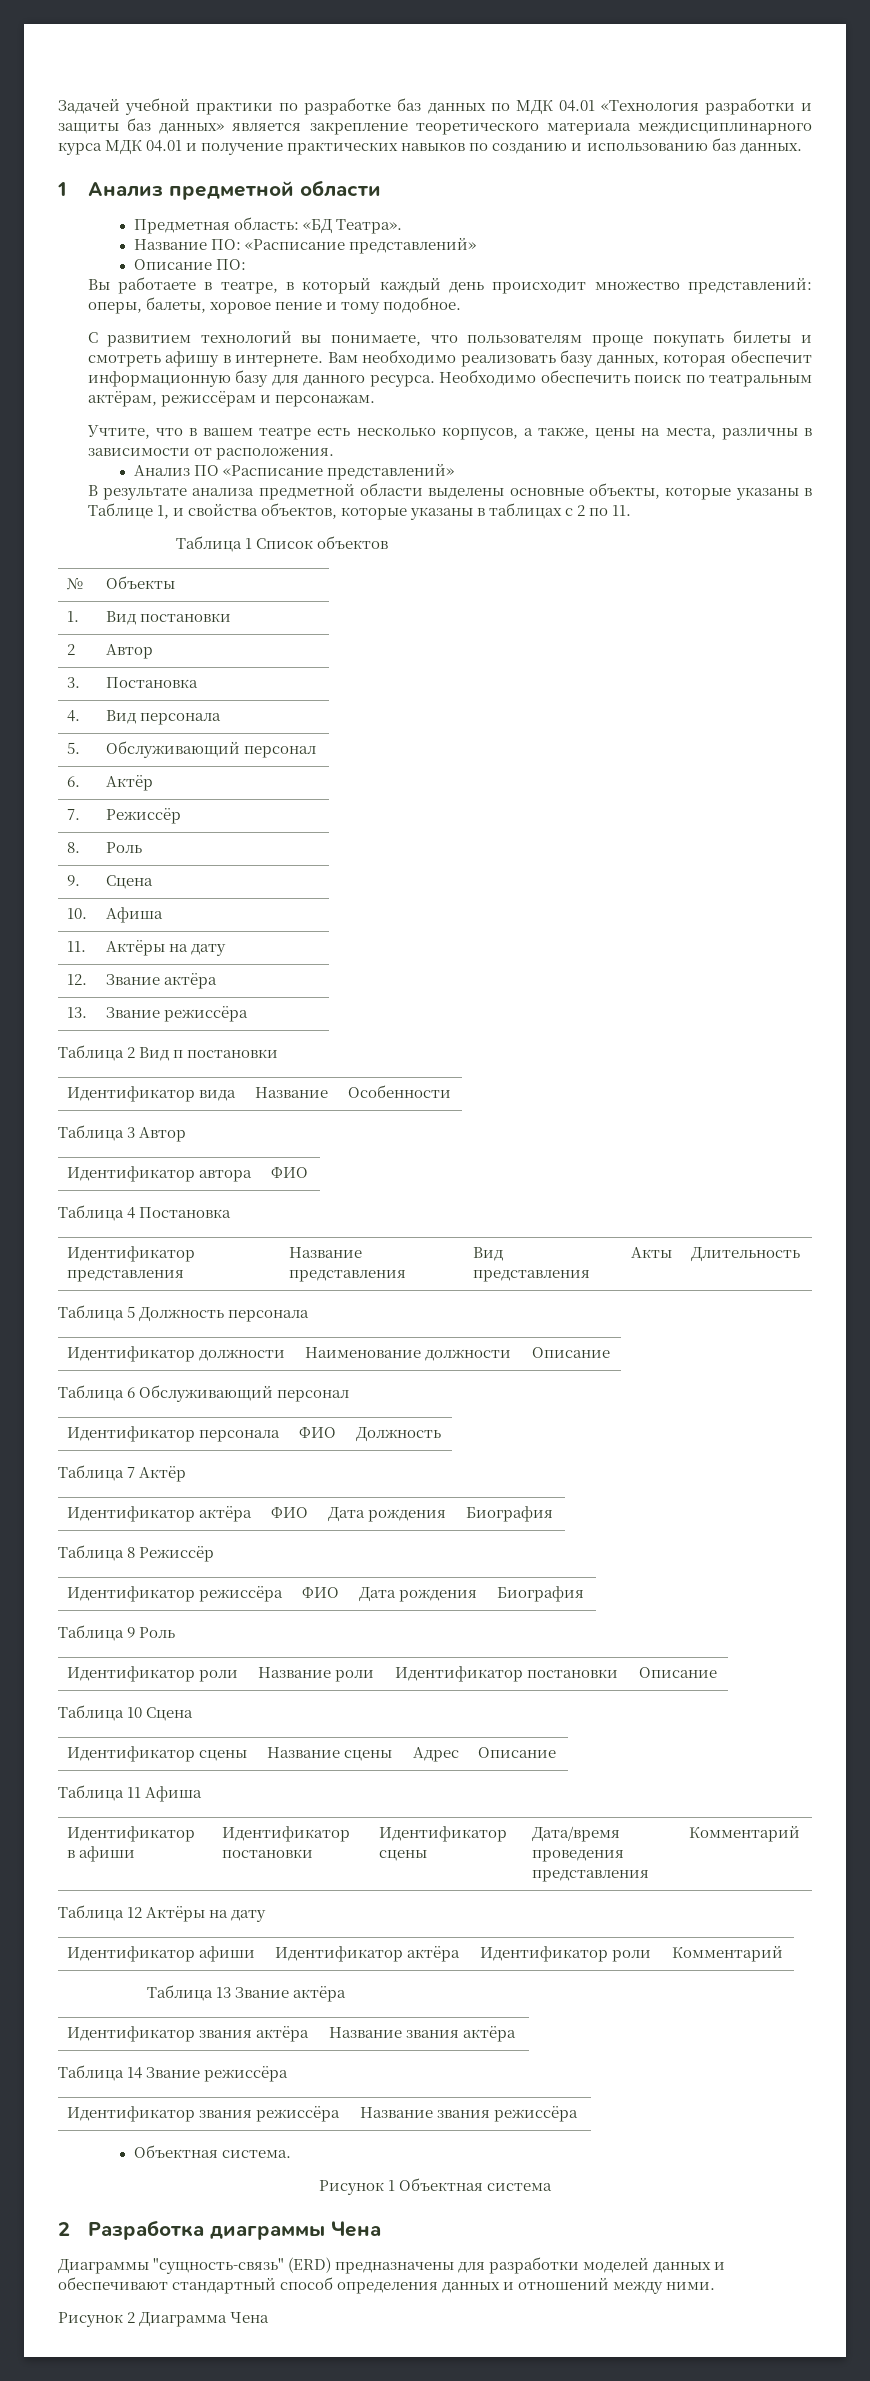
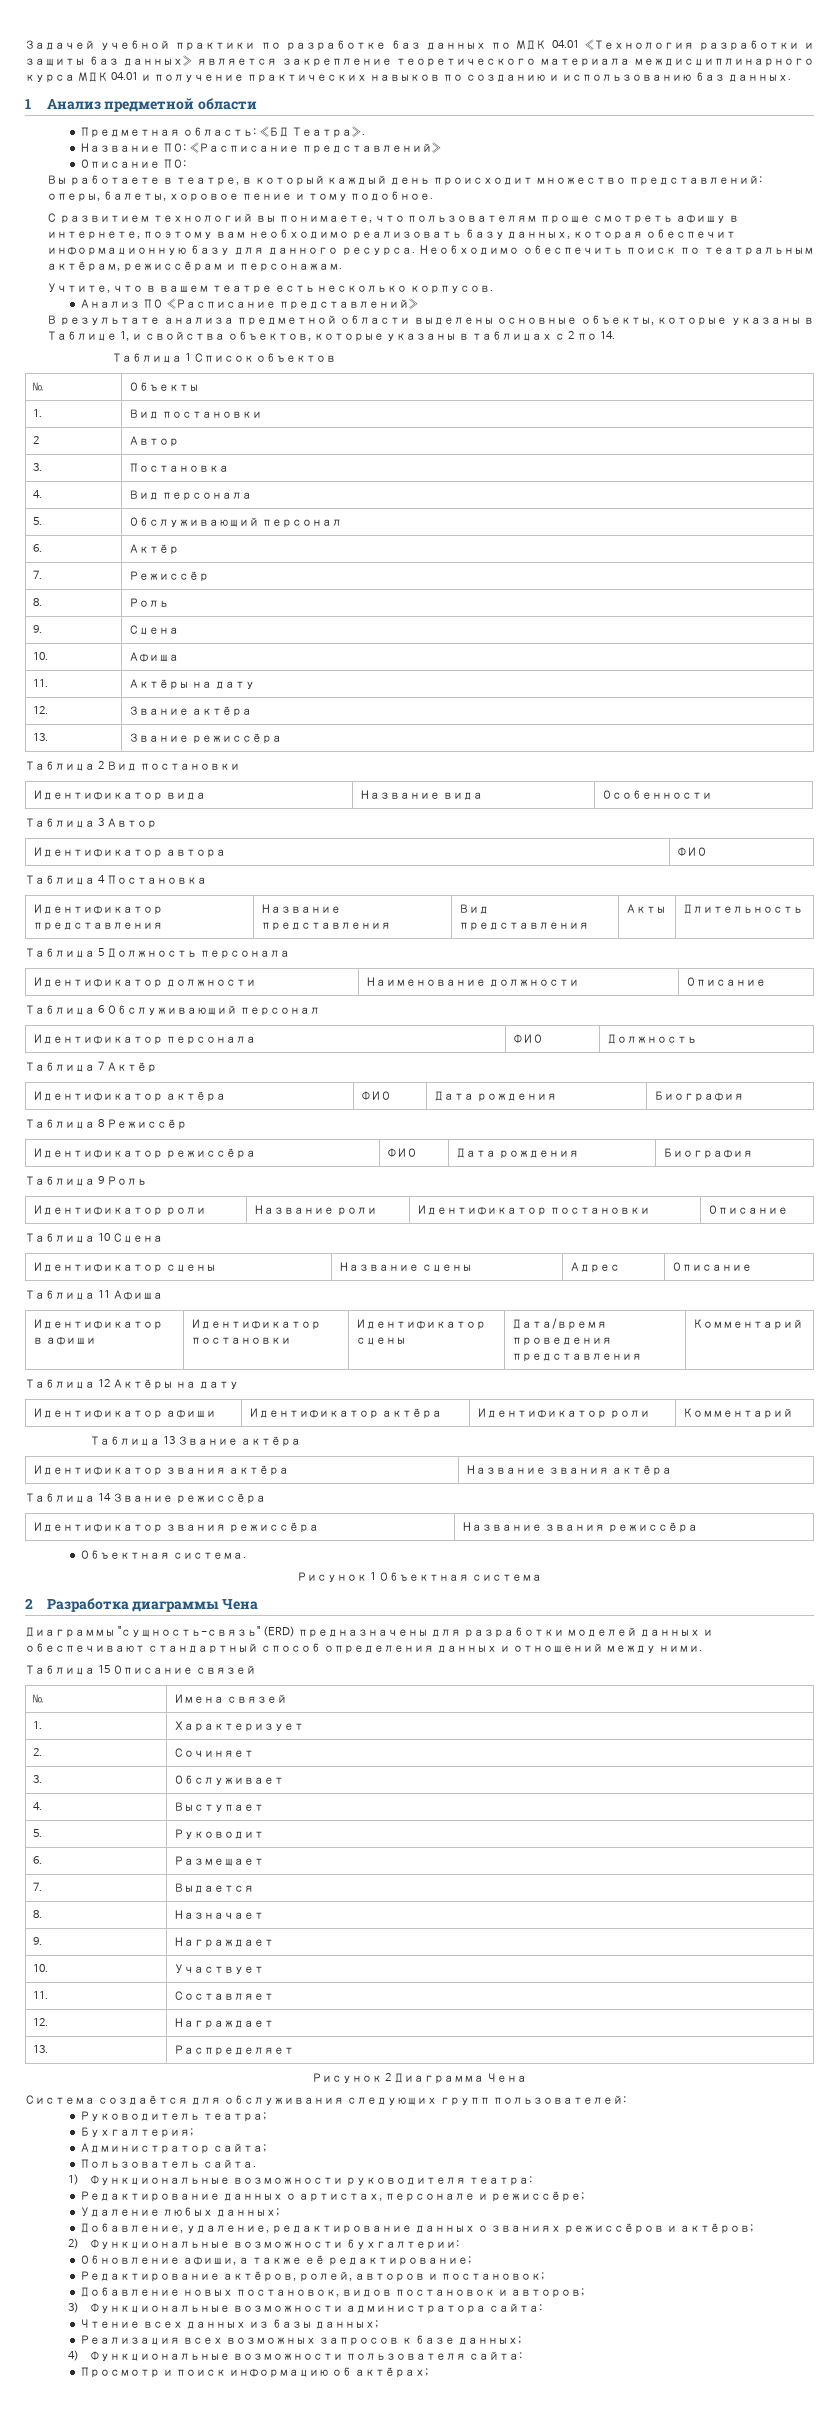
[652,330,812,347] [87,351,358,367] покупать билеты и смотреть афишу в интернете. Вам -> [593,214,740,224] [46,231,246,240] смотреть афишу в интернете, поэтому вам
[441,427,813,440] [87,447,334,460] корпусов, а также, цены на места, различны в зависимости от расположения. -> [410,285,494,294] корпусов.
[612,505,632,516] 11. -> [600,331,616,339] 14.
[173,1050,184,1058] п -> (137, 766) none
(329, 1092) none -> [443,792,484,800] вида
[58,2312,270,2327] Рисунок 2 Диаграмма Чена -> [25,1665,256,1675] [33,1694,44,1703] [174,1694,288,1703] [33,1721,43,1729] [174,1721,305,1732] [33,1748,43,1756] [174,1748,255,1757] [33,1775,43,1783] [174,1775,285,1785] [33,1802,43,1810] [174,1802,265,1812] [33,1829,43,1837] [174,1829,265,1839] [33,1856,43,1864] [174,1856,265,1866] [33,1882,43,1891] [174,1883,255,1893] [33,1910,43,1918] [174,1910,265,1919] [33,1937,43,1945] [174,1937,275,1948] [33,1964,49,1972] [174,1964,265,1974] [33,1991,49,1999] [174,1991,275,2000] [33,2018,49,2026] [174,2018,275,2029] [33,2045,49,2053] [174,2045,295,2056] [312,2073,527,2084] [25,2095,626,2106] [80,2111,267,2122] [80,2127,194,2138] [80,2143,267,2154] [80,2159,257,2168] [68,2174,532,2186] [80,2191,585,2202] [80,2207,280,2217] [80,2223,754,2234] [68,2238,459,2250] [80,2255,472,2266] [80,2271,545,2282] [80,2287,585,2298] [68,2302,542,2314] [80,2319,379,2329] [80,2335,522,2346] [68,2350,522,2361] [80,2367,429,2378] Таблица 15 Описание связей // № | Имена связей // 1. | Характеризует // 2. | Сочиняет // 3. | Обслуживает // 4. | Выступает // 5. | Руководит // 6. | Размещает // 7. | Выдается // 8. | Назначает // 9. | Награждает // 10. | Участвует // 11. | Составляет // 12. | Награждает // 13. | Распределяет // Рисунок 2 Диаграмма Чена // Система создаётся для обслуживания следующих групп пользователей: // Руководитель театра; // Бухгалтерия; // Администратор сайта; // Пользователь сайта. // 1) Функциональные возможности руководителя театра: // Редактирование данных о артистах, персонале и режиссёре; // Удаление любых данных; // Добавление, удаление, редактирование данных о званиях режиссёров и актёров; // 2) Функциональные возможности бухгалтерии: // Обновление афиши, а также её редактирование; // Редактирование актёров, ролей, авторов и постановок; // Добавление новых постановок, видов постановок и авторов; // 3) Функциональные возможности администратора сайта: // Чтение всех данных из базы данных; // Реализация всех возможных запросов к базе данных; // 4) Функциональные возможности пользователя сайта: // Просмотр и поиск информацию об актёрах;

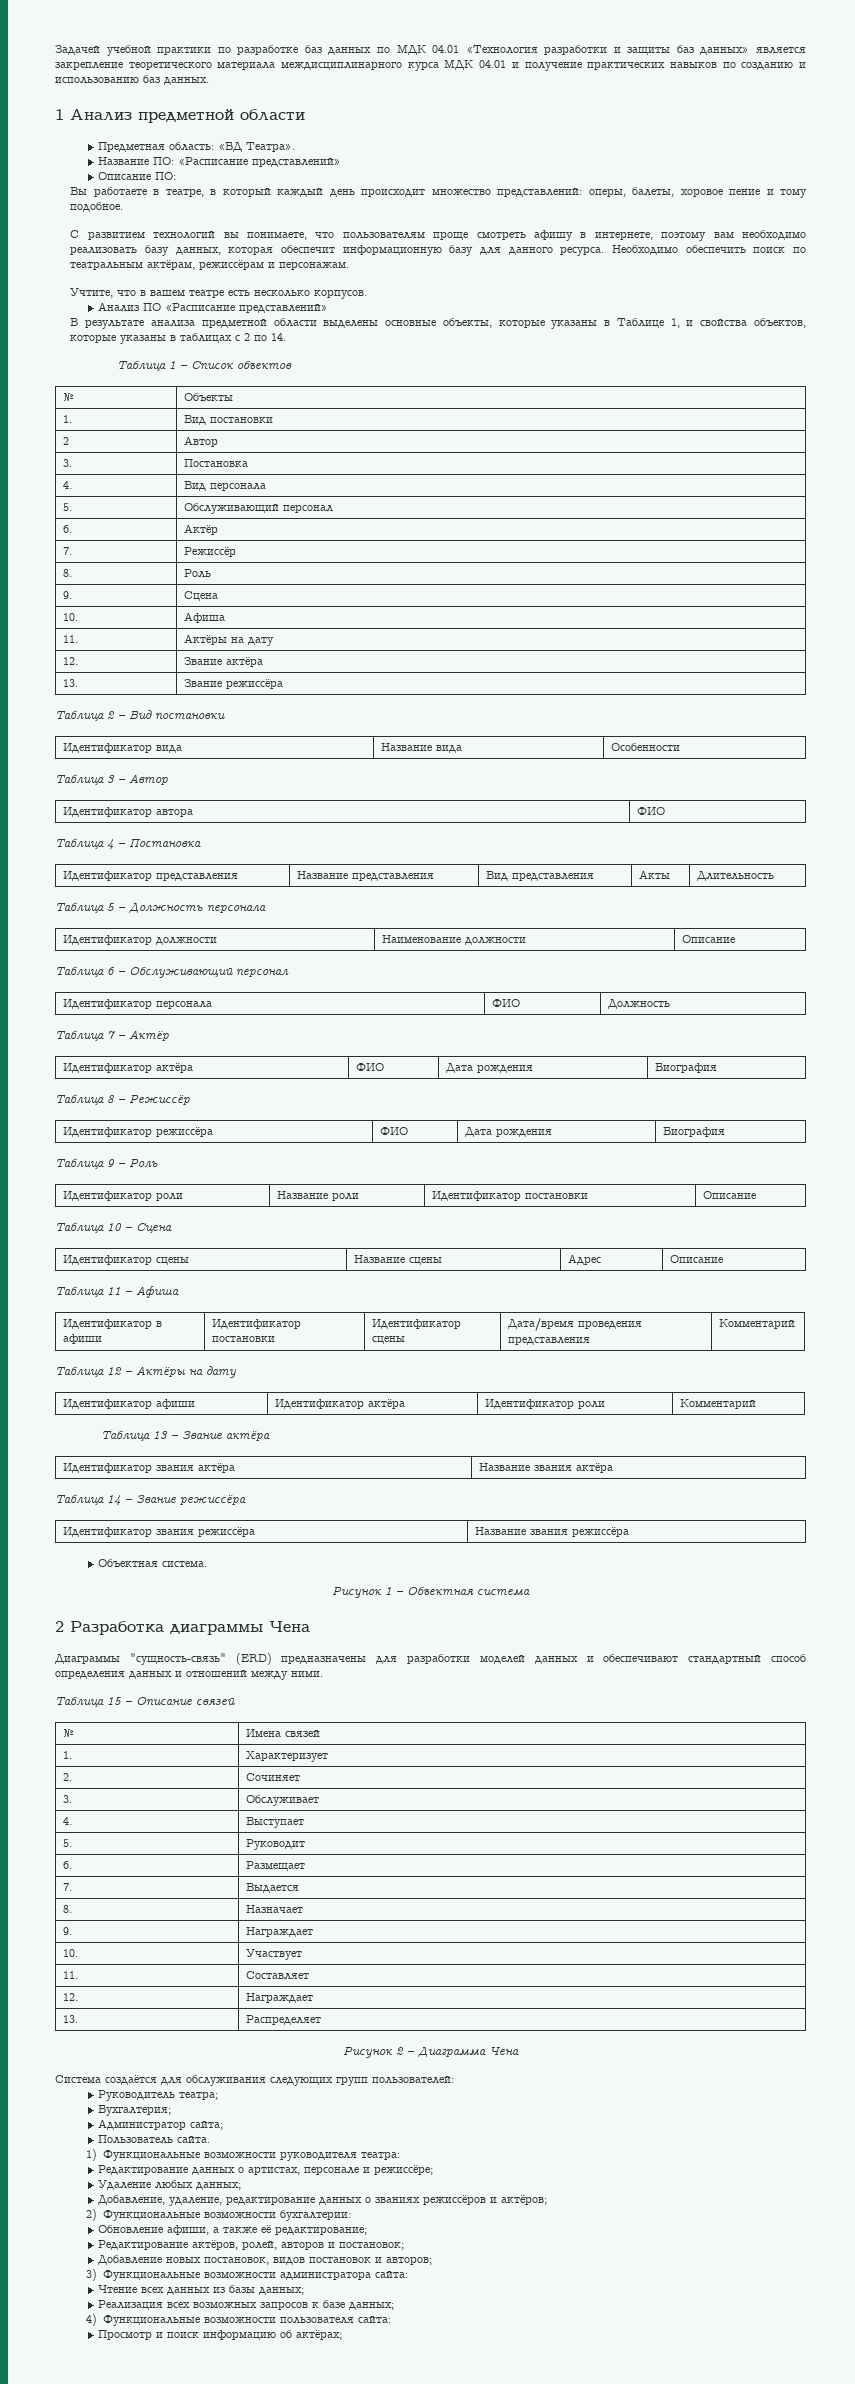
(191, 357) none -> [179,365,188,369] –
(104, 765) none -> [118,715,126,719] –
(104, 822) none -> [118,779,126,783] –
(105, 879) none -> [118,843,126,847] –
(104, 952) none -> [118,907,126,911] –
(104, 1009) none -> [118,971,126,975] –
(104, 1065) none -> [118,1035,126,1039] –
(104, 1123) none -> [118,1099,126,1103] –
(104, 1180) none -> [118,1163,126,1167] –
(110, 1237) none -> [125,1227,133,1231] –
(110, 1294) none -> [125,1291,133,1295] –
(110, 1383) none -> [125,1371,133,1375] –
(175, 1440) none -> [171,1435,180,1439] –
(111, 1497) none -> [125,1499,133,1503] –
(377, 1576) none -> [396,1591,404,1595] –
(110, 1669) none -> [125,1701,133,1705] –
(392, 2077) none -> [407,2051,415,2055] –

